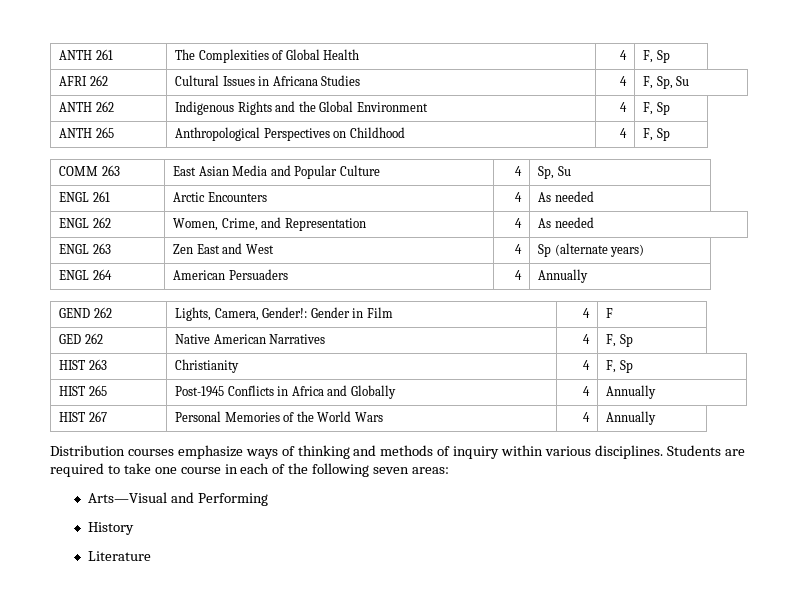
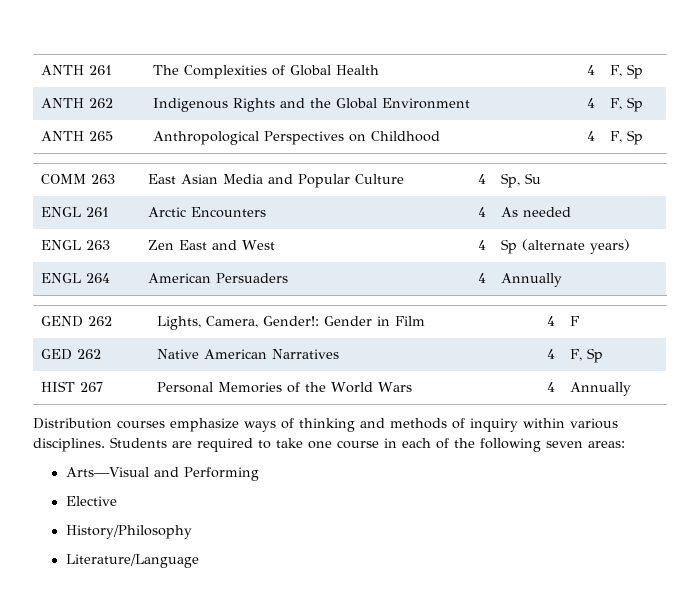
[59,75,108,86] [175,75,361,86] [619,76,627,86] [643,76,690,89] // AFRI 262 | Cultural Issues in Africana Studies | 4 | F, Sp, Su -> (643, 71) none
[59,217,111,228] [173,217,366,231] [514,218,522,228] [538,217,594,228] // ENGL 262 | Women, Crime, and Representation | 4 | As needed -> (571, 212) none
[59,359,107,370] [175,359,240,373] [582,360,590,370] [606,360,633,373] [59,385,107,396] [175,385,396,399] [582,386,590,396] [606,385,657,399] // HIST 263 | Christianity | 4 | F, Sp // HIST 265 | Post-1945 Conflicts in Africa and Globally | 4 | Annually -> (603, 355) none
[88,522,135,535] [88,551,152,561] History // Literature -> [65,496,117,506] [65,525,192,539] [65,554,199,568] Elective // History/Philosophy // Literature/Language

